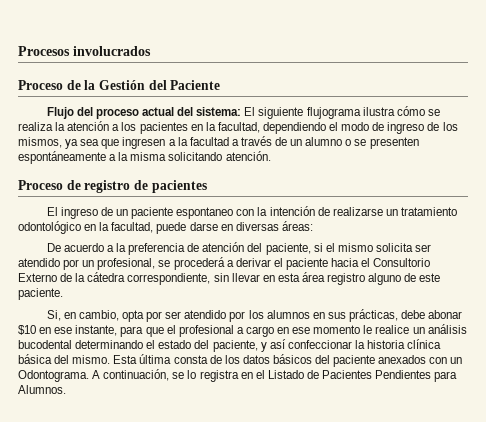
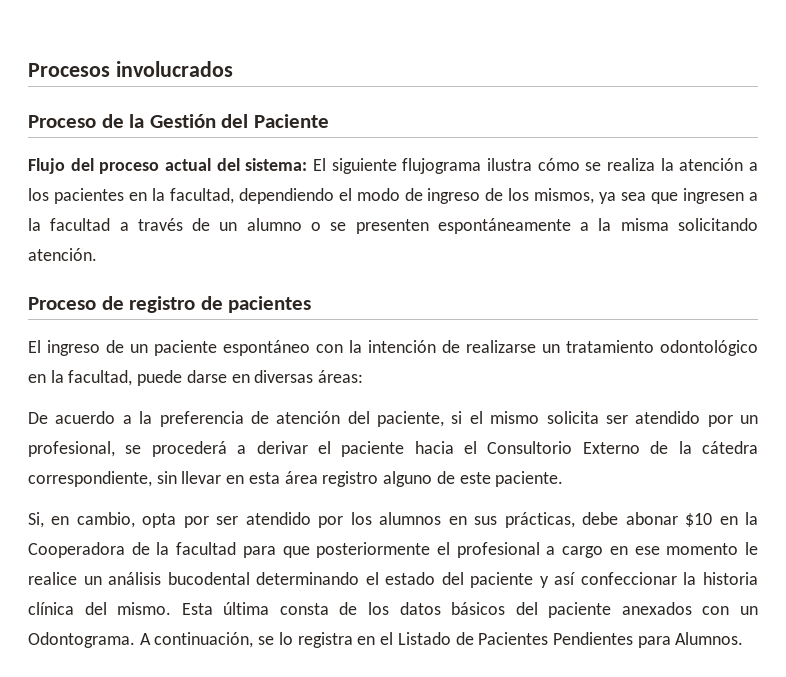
[176,207,234,219] espontaneo -> [223,340,310,356] espontáneo
[54,325,118,336] ese instante, -> [745,512,759,525] [28,542,237,558] la Cooperadora de la facultad
(164, 332) none -> [316,542,431,558] posteriormente
[212,340,258,352] paciente, -> [470,572,534,588] paciente
[18,354,52,364] básica -> (74, 608) none

